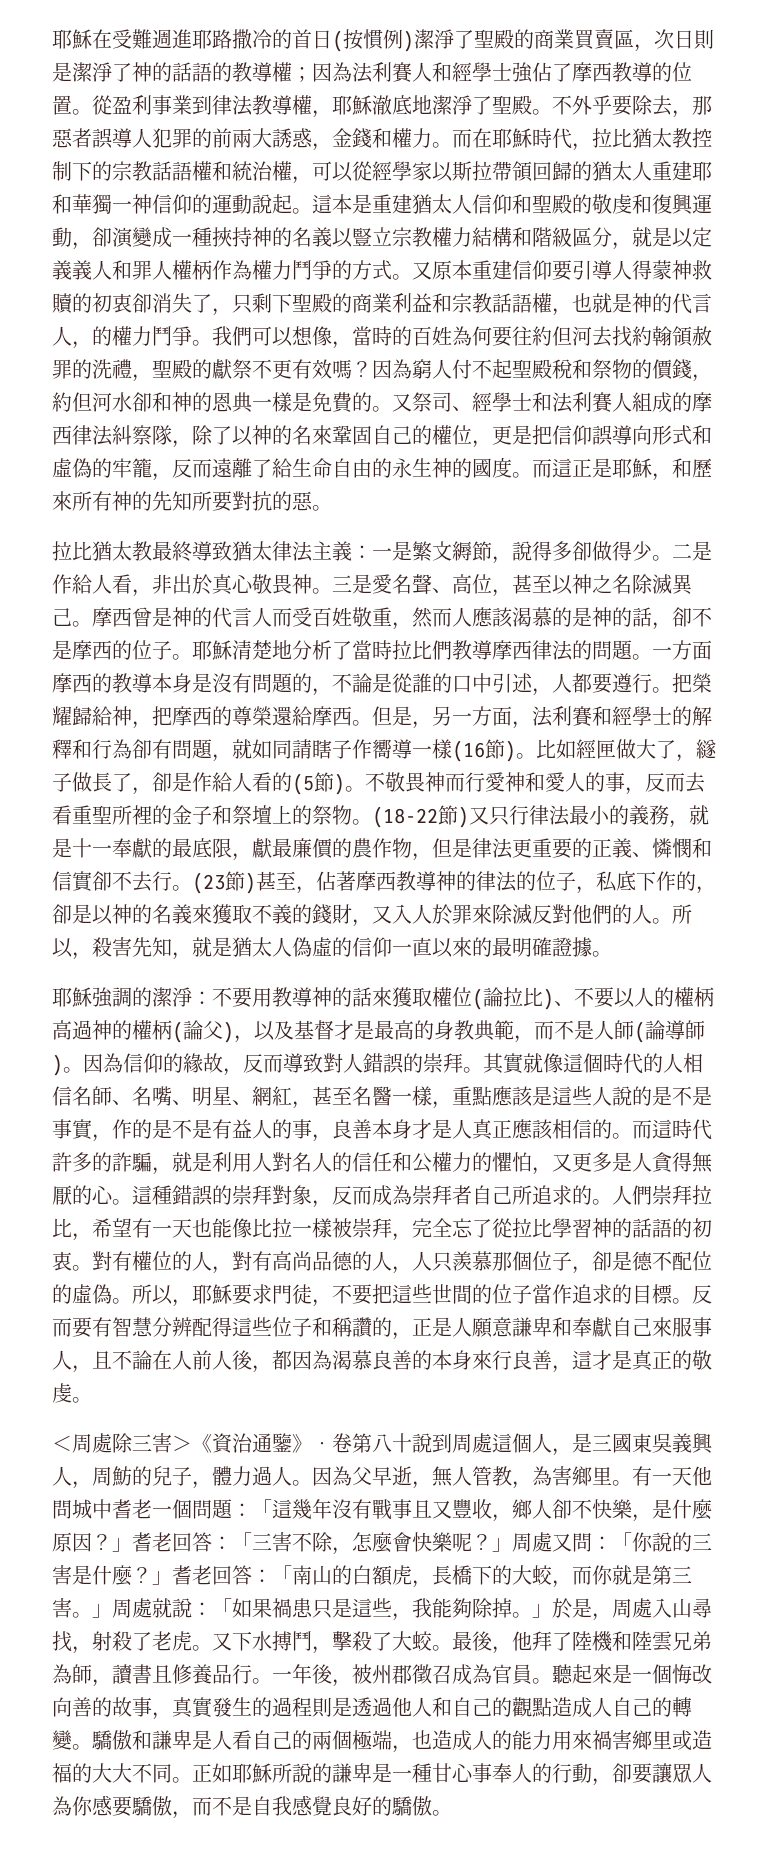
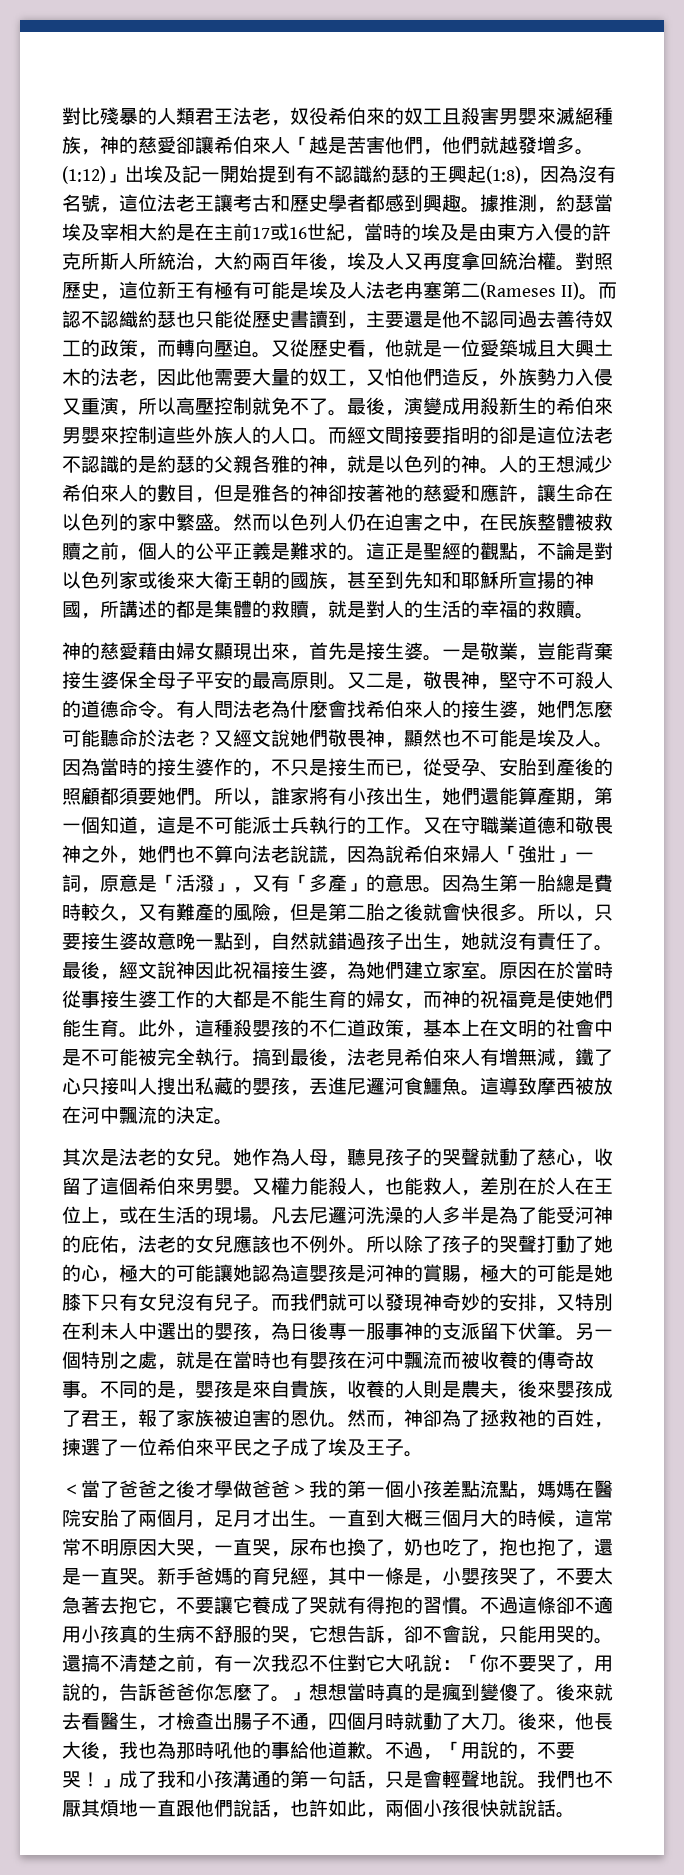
[52,29,714,52] [52,62,692,83] [52,95,712,118] [52,128,712,151] [52,161,712,184] [52,194,712,215] [52,227,712,250] [52,260,712,281] [52,293,712,316] [52,326,712,349] [52,359,712,382] [52,392,712,413] [52,425,712,448] [52,457,712,481] [52,491,332,512] [52,541,712,564] [52,574,693,597] [52,607,712,630] [52,640,712,661] [52,673,712,696] [52,706,712,729] [52,739,717,762] [52,772,705,795] [52,805,709,828] [52,838,712,861] [52,871,716,894] [52,904,692,927] [52,937,612,960] [52,987,714,1010] [52,1020,705,1043] [52,1053,703,1076] [52,1086,712,1109] [52,1119,712,1142] [52,1152,713,1175] [52,1185,712,1208] [52,1218,712,1241] [52,1251,712,1274] [52,1284,712,1307] [52,1317,712,1340] [52,1350,712,1373] [52,1383,92,1403] [52,1433,713,1456] [52,1466,712,1489] [52,1499,712,1522] [52,1532,712,1555] [52,1565,692,1588] [52,1598,712,1621] [52,1631,712,1654] [52,1664,712,1687] [52,1697,692,1720] [52,1730,712,1753] [52,1763,712,1786] [52,1795,432,1819] 耶穌在受難週進耶路撒冷的首日(按慣例)潔淨了聖殿的商業買賣區，次日則是潔淨了神的話語的教導權；因為法利賽人和經學士強佔了摩西教導的位置。從盈利事業到律法教導權，耶穌澈底地潔淨了聖殿。不外乎要除去，那惡者誤導人犯罪的前兩大誘惑，金錢和權力。而在耶穌時代，拉比猶太教控制下的宗教話語權和統治權，可以從經學家以斯拉帶領回歸的猶太人重建耶和華獨一神信仰的運動說起。這本是重建猶太人信仰和聖殿的敬虔和復興運動，卻演變成一種挾持神的名義以豎立宗教權力結構和階級區分，就是以定義義人和罪人權柄作為權力鬥爭的方式。又原本重建信仰要引導人得蒙神救贖的初衷卻消失了，只剩下聖殿的商業利益和宗教話語權，也就是神的代言人，的權力鬥爭。我們可以想像，當時的百姓為何要往約但河去找約翰領赦罪的洗禮，聖殿的獻祭不更有效嗎？因為窮人付不起聖殿稅和祭物的價錢，約但河水卻和神的恩典一樣是免費的。又祭司、經學士和法利賽人組成的摩西律法糾察隊，除了以神的名來鞏固自己的權位，更是把信仰誤導向形式和虛偽的牢籠，反而遠離了給生命自由的永生神的國度。而這正是耶穌，和歷來所有神的先知所要對抗的惡。 // 拉比猶太教最終導致猶太律法主義：一是繁文縟節，說得多卻做得少。二是作給人看，非出於真心敬畏神。三是愛名聲、高位，甚至以神之名除滅異己。摩西曾是神的代言人而受百姓敬重，然而人應該渴慕的是神的話，卻不是摩西的位子。耶穌清楚地分析了當時拉比們教導摩西律法的問題。一方面摩西的教導本身是沒有問題的，不論是從誰的口中引述，人都要遵行。把榮耀歸給神，把摩西的尊榮還給摩西。但是，另一方面，法利賽和經學士的解釋和行為卻有問題，就如同請瞎子作嚮導一樣(16節)。比如經匣做大了，繸子做長了，卻是作給人看的(5節)。不敬畏神而行愛神和愛人的事，反而去看重聖所裡的金子和祭壇上的祭物。(18-22節)又只行律法最小的義務，就是十一奉獻的最底限，獻最廉價的農作物，但是律法更重要的正義、憐憫和信實卻不去行。(23節)甚至，佔著摩西教導神的律法的位子，私底下作的，卻是以神的名義來獲取不義的錢財，又入人於罪來除滅反對他們的人。所以，殺害先知，就是猶太人偽虛的信仰一直以來的最明確證據。 // 耶穌強調的潔淨：不要用教導神的話來獲取權位(論拉比)、不要以人的權柄高過神的權柄(論父)，以及基督才是最高的身教典範，而不是人師(論導師)。因為信仰的緣故，反而導致對人錯誤的崇拜。其實就像這個時代的人相信名師、名嘴、明星、網紅，甚至名醫一樣，重點應該是這些人說的是不是事實，作的是不是有益人的事，良善本身才是人真正應該相信的。而這時代許多的詐騙，就是利用人對名人的信任和公權力的懼怕，又更多是人貪得無厭的心。這種錯誤的崇拜對象，反而成為崇拜者自己所追求的。人們崇拜拉比，希望有一天也能像比拉一樣被崇拜，完全忘了從拉比學習神的話語的初衷。對有權位的人，對有高尚品德的人，人只羨慕那個位子，卻是德不配位的虛偽。所以，耶穌要求門徒，不要把這些世間的位子當作追求的目標。反而要有智慧分辨配得這些位子和稱讚的，正是人願意謙卑和奉獻自己來服事人，且不論在人前人後，都因為渴慕良善的本身來行良善，這才是真正的敬虔。 // ＜周處除三害＞《資治通鑒》‧卷第八十說到周處這個人，是三國東吳義興人，周魴的兒子，體力過人。因為父早逝，無人管教，為害鄉里。有一天他問城中耆老一個問題：「這幾年沒有戰事且又豐收，鄉人卻不快樂，是什麼原因？」耆老回答：「三害不除，怎麼會快樂呢？」周處又問：「你說的三害是什麼？」耆老回答：「南山的白額虎，長橋下的大蛟，而你就是第三害。」周處就說：「如果禍患只是這些，我能夠除掉。」於是，周處入山尋找，射殺了老虎。又下水搏鬥，擊殺了大蛟。最後，他拜了陸機和陸雲兄弟為師，讀書且修養品行。一年後，被州郡徵召成為官員。聽起來是一個悔改向善的故事，真實發生的過程則是透過他人和自己的觀點造成人自己的轉變。驕傲和謙卑是人看自己的兩個極端，也造成人的能力用來禍害鄉里或造福的大大不同。正如耶穌所說的謙卑是一種甘心事奉人的行動，卻要讓眾人為你感要驕傲，而不是自我感覺良好的驕傲 -> [62,107,613,126] [62,136,594,155] [62,165,616,184] [62,194,613,213] [62,223,611,242] [62,252,613,271] [62,281,617,300] [62,310,613,329] [62,339,613,358] [62,368,613,387] [62,397,613,416] [62,426,613,445] [62,455,613,474] [62,484,613,503] [62,513,613,532] [62,542,613,561] [62,571,594,590] [62,600,594,619] [62,642,613,661] [62,671,613,690] [62,700,613,719] [62,729,613,748] [62,758,613,777] [62,787,613,806] [62,816,613,835] [62,845,594,864] [62,874,613,893] [62,903,613,922] [62,932,613,951] [62,961,613,980] [62,990,613,1009] [62,1019,613,1038] [62,1048,613,1067] [62,1077,613,1096] [62,1106,233,1125] [62,1148,613,1167] [62,1177,613,1196] [62,1206,613,1225] [62,1235,613,1254] [62,1264,613,1283] [62,1293,613,1312] [62,1322,613,1341] [62,1351,594,1370] [62,1380,613,1399] [62,1409,613,1428] [62,1438,423,1457] [62,1480,613,1499] [62,1509,613,1528] [62,1538,613,1557] [62,1567,613,1586] [62,1596,613,1615] [62,1625,613,1644] [62,1654,613,1673] [62,1683,613,1702] [62,1712,613,1731] [62,1741,575,1760] [62,1770,613,1789] [62,1799,556,1818] 對比殘暴的人類君王法老，奴役希伯來的奴工且殺害男嬰來滅絕種族，神的慈愛卻讓希伯來人「越是苦害他們，他們就越發增多。(1:12)」出埃及記一開始提到有不認識約瑟的王興起(1:8)，因為沒有名號，這位法老王讓考古和歷史學者都感到興趣。據推測，約瑟當埃及宰相大約是在主前17或16世紀，當時的埃及是由東方入侵的許克所斯人所統治，大約兩百年後，埃及人又再度拿回統治權。對照歷史，這位新王有極有可能是埃及人法老冉塞第二(Rameses II)。而認不認織約瑟也只能從歷史書讀到，主要還是他不認同過去善待奴工的政策，而轉向壓迫。又從歷史看，他就是一位愛築城且大興土木的法老，因此他需要大量的奴工，又怕他們造反，外族勢力入侵又重演，所以高壓控制就免不了。最後，演變成用殺新生的希伯來男嬰來控制這些外族人的人口。而經文間接要指明的卻是這位法老不認識的是約瑟的父親各雅的神，就是以色列的神。人的王想減少希伯來人的數目，但是雅各的神卻按著祂的慈愛和應許，讓生命在以色列的家中繁盛。然而以色列人仍在迫害之中，在民族整體被救贖之前，個人的公平正義是難求的。這正是聖經的觀點，不論是對以色列家或後來大衛王朝的國族，甚至到先知和耶穌所宣揚的神國，所講述的都是集體的救贖，就是對人的生活的幸福的救贖。 // 神的慈愛藉由婦女顯現出來，首先是接生婆。一是敬業，豈能背棄接生婆保全母子平安的最高原則。又二是，敬畏神，堅守不可殺人的道德命令。有人問法老為什麼會找希伯來人的接生婆，她們怎麼可能聽命於法老？又經文說她們敬畏神，顯然也不可能是埃及人。因為當時的接生婆作的，不只是接生而已，從受孕、安胎到產後的照顧都須要她們。所以，誰家將有小孩出生，她們還能算產期，第一個知道，這是不可能派士兵執行的工作。又在守職業道德和敬畏神之外，她們也不算向法老說謊，因為說希伯來婦人「強壯」一詞，原意是「活潑」，又有「多產」的意思。因為生第一胎總是費時較久，又有難產的風險，但是第二胎之後就會快很多。所以，只要接生婆故意晚一點到，自然就錯過孩子出生，她就沒有責任了。最後，經文說神因此祝福接生婆，為她們建立家室。原因在於當時從事接生婆工作的大都是不能生育的婦女，而神的祝福竟是使她們能生育。此外，這種殺嬰孩的不仁道政策，基本上在文明的社會中是不可能被完全執行。搞到最後，法老見希伯來人有增無減，鐵了心只接叫人搜出私藏的嬰孩，丟進尼邏河食鱷魚。這導致摩西被放在河中飄流的決定。 // 其次是法老的女兒。她作為人母，聽見孩子的哭聲就動了慈心，收留了這個希伯來男嬰。又權力能殺人，也能救人，差別在於人在王位上，或在生活的現場。凡去尼邏河洗澡的人多半是為了能受河神的庇佑，法老的女兒應該也不例外。所以除了孩子的哭聲打動了她的心，極大的可能讓她認為這嬰孩是河神的賞賜，極大的可能是她膝下只有女兒沒有兒子。而我們就可以發現神奇妙的安排，又特別在利未人中選出的嬰孩，為日後專一服事神的支派留下伏筆。另一個特別之處，就是在當時也有嬰孩在河中飄流而被收養的傳奇故事。不同的是，嬰孩是來自貴族，收養的人則是農夫，後來嬰孩成了君王，報了家族被迫害的恩仇。然而，神卻為了拯救祂的百姓，揀選了一位希伯來平民之子成了埃及王子。 // ＜當了爸爸之後才學做爸爸＞我的第一個小孩差點流點，媽媽在醫院安胎了兩個月，足月才出生。一直到大概三個月大的時候，這常常不明原因大哭，一直哭，尿布也換了，奶也吃了，抱也抱了，還是一直哭。新手爸媽的育兒經，其中一條是，小嬰孩哭了，不要太急著去抱它，不要讓它養成了哭就有得抱的習慣。不過這條卻不適用小孩真的生病不舒服的哭，它想告訴，卻不會說，只能用哭的。還搞不清楚之前，有一次我忍不住對它大吼說：「你不要哭了，用說的，告訴爸爸你怎麼了。」想想當時真的是瘋到變傻了。後來就去看醫生，才檢查出腸子不通，四個月時就動了大刀。後來，他長大後，我也為那時吼他的事給他道歉。不過，「用說的，不要哭！」成了我和小孩溝通的第一句話，只是會輕聲地說。我們也不厭其煩地一直跟他們說話，也許如此，兩個小孩很快就說話

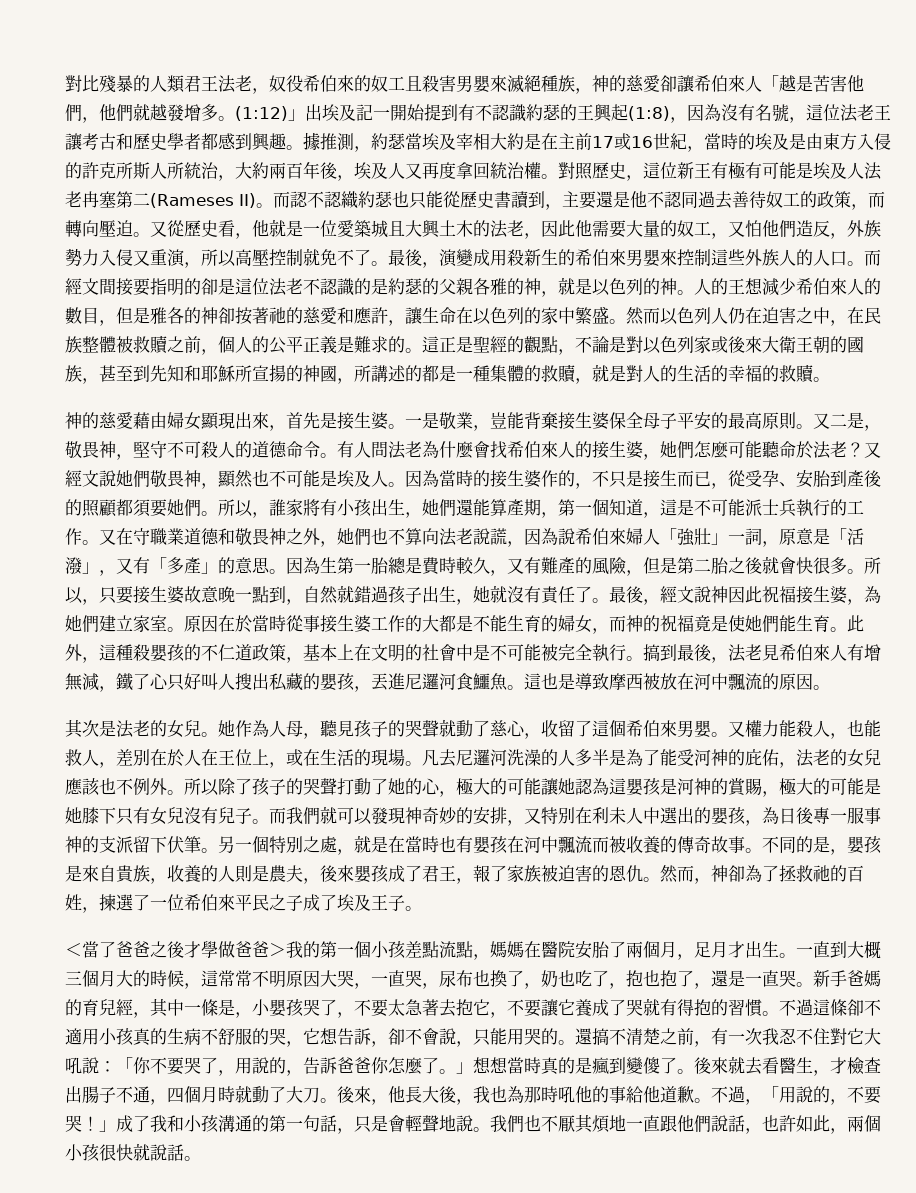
(214, 609) none -> [456,365,490,382] 一種
[100,1077,119,1095] 接 -> [184,673,201,690] 好
(499, 1086) none -> [541,673,575,690] 也是
[176,1106,214,1124] 決定 -> [779,673,813,690] 原因

